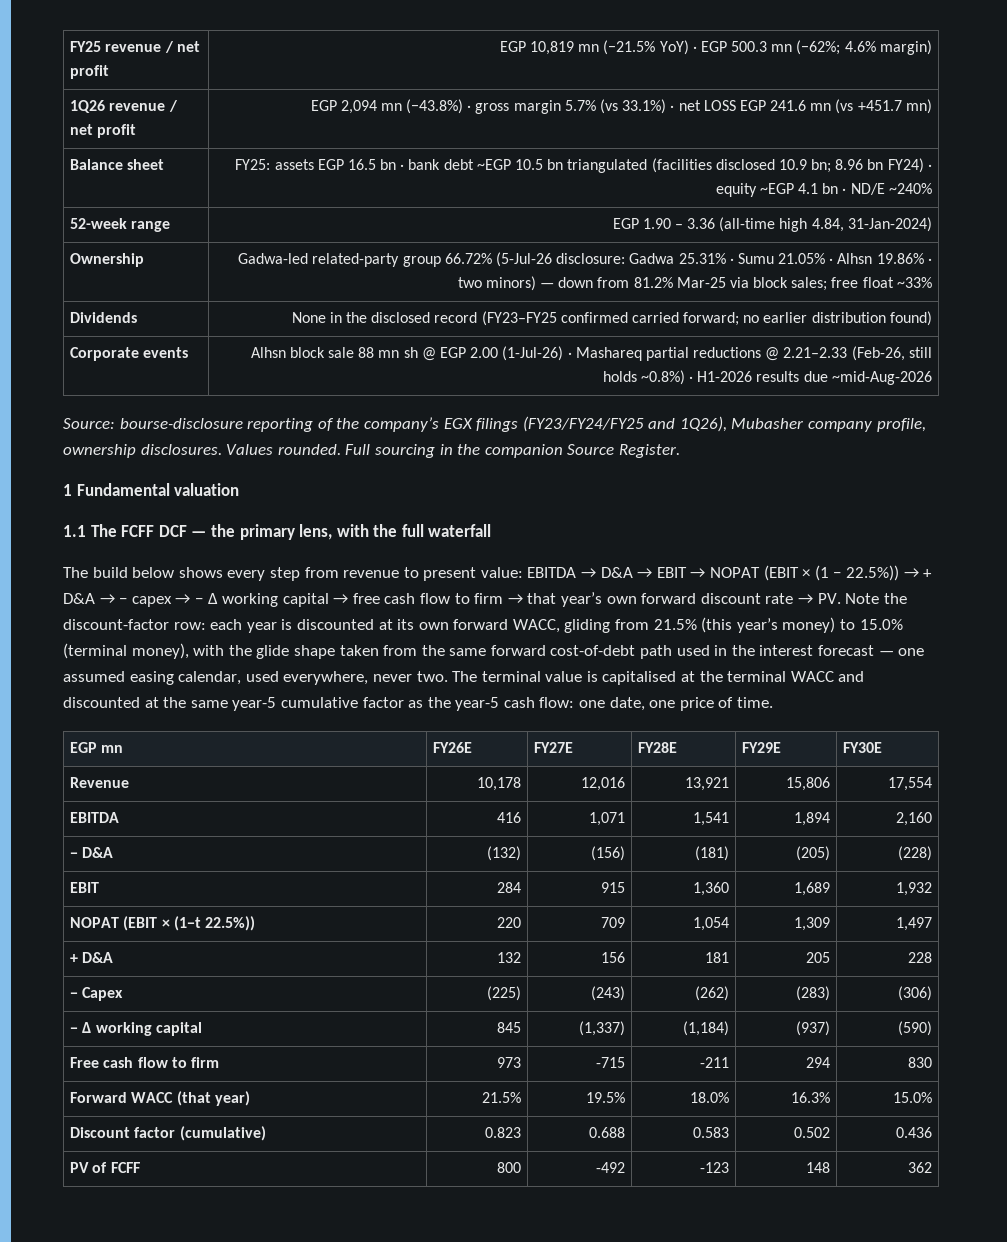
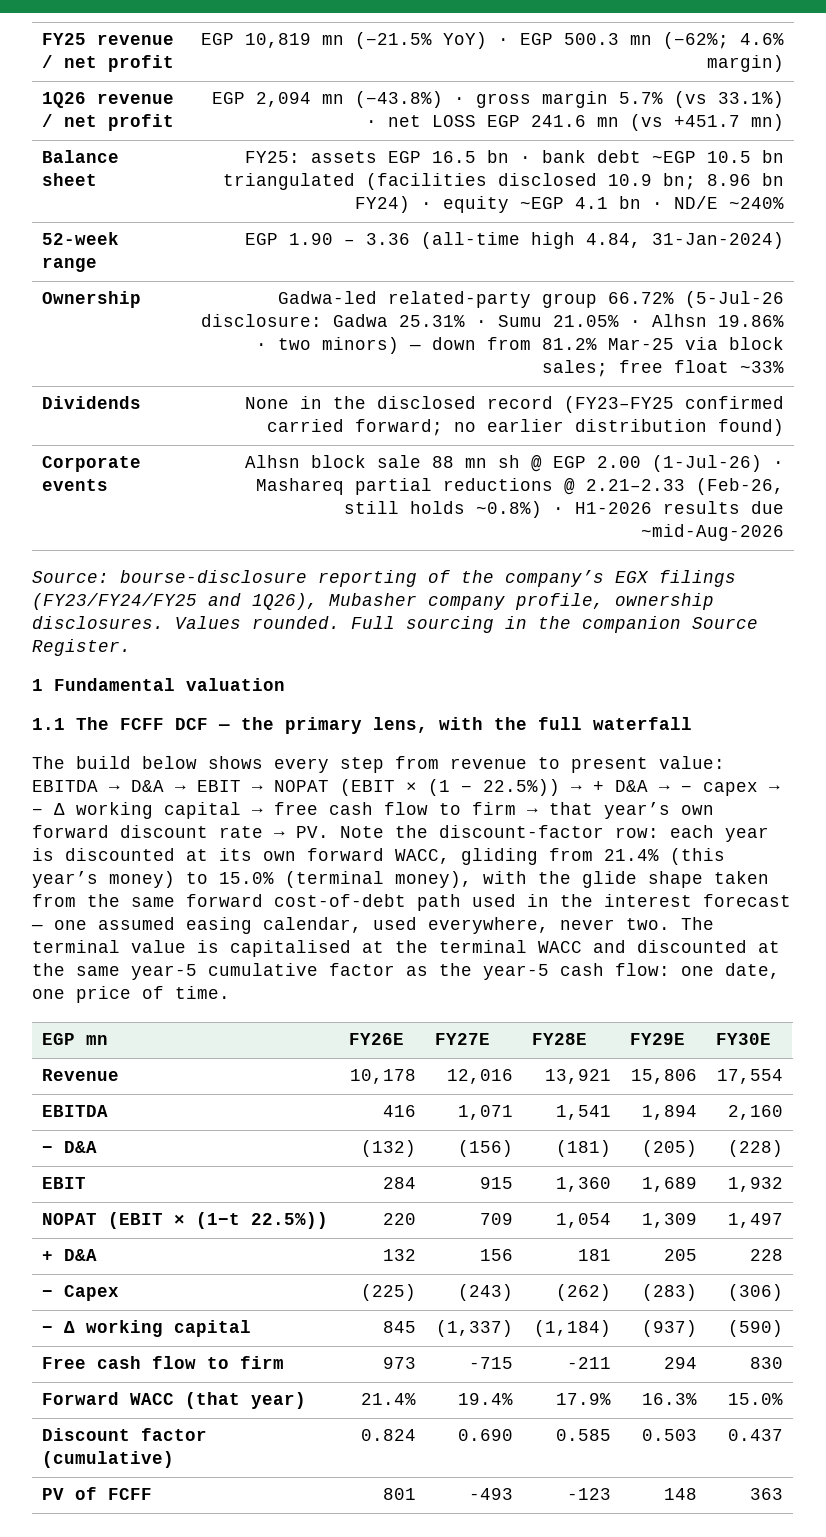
[653,619,697,630] 21.5% -> [604,849,659,861] 21.4%
[481,1092,521,1103] [585,1092,625,1103] [689,1092,729,1103] 21.5% | 19.5% | 18.0% -> [361,1393,417,1405] [458,1393,514,1405] [556,1393,612,1405] 21.4% | 19.4% | 17.9%
[484,1127,521,1138] [588,1127,625,1138] [692,1127,729,1138] [793,1127,830,1138] [895,1127,932,1138] 0.823 | 0.688 | 0.583 | 0.502 | 0.436 -> [361,1429,417,1441] [458,1429,514,1441] [556,1429,612,1441] [642,1429,698,1441] [728,1429,784,1441] 0.824 | 0.690 | 0.585 | 0.503 | 0.437
[496,1162,521,1173] [595,1162,625,1173] 800 | -492 -> [383,1488,417,1500] [469,1488,514,1500] 801 | -493
[907,1162,932,1173] 362 -> [750,1488,784,1500] 363

